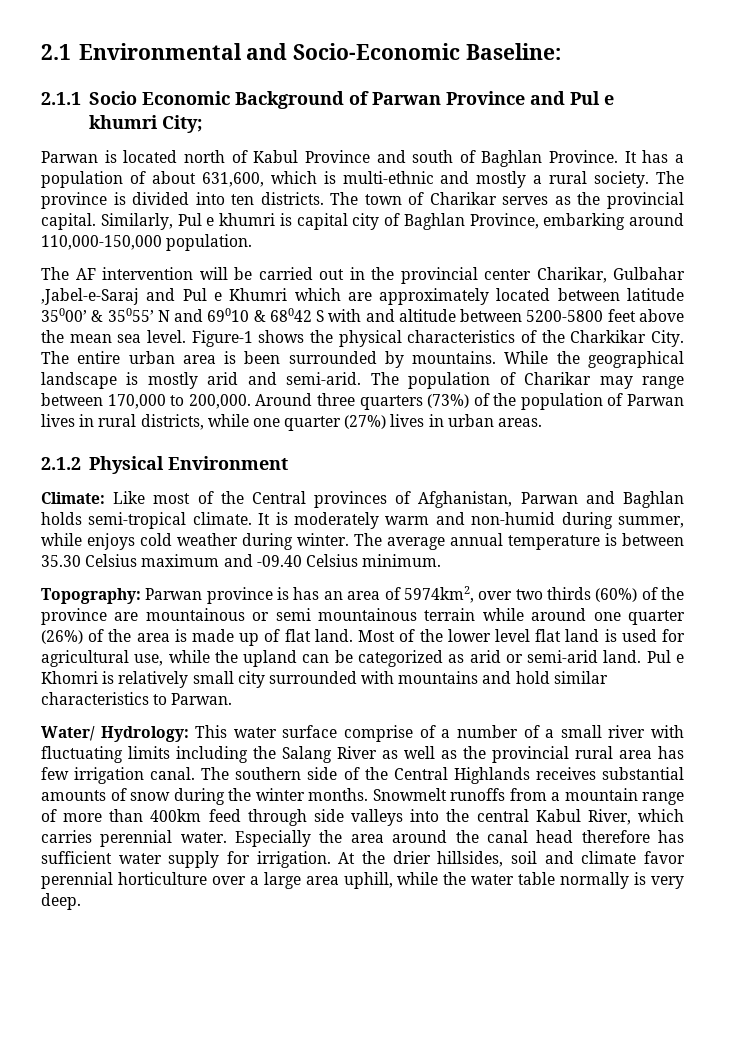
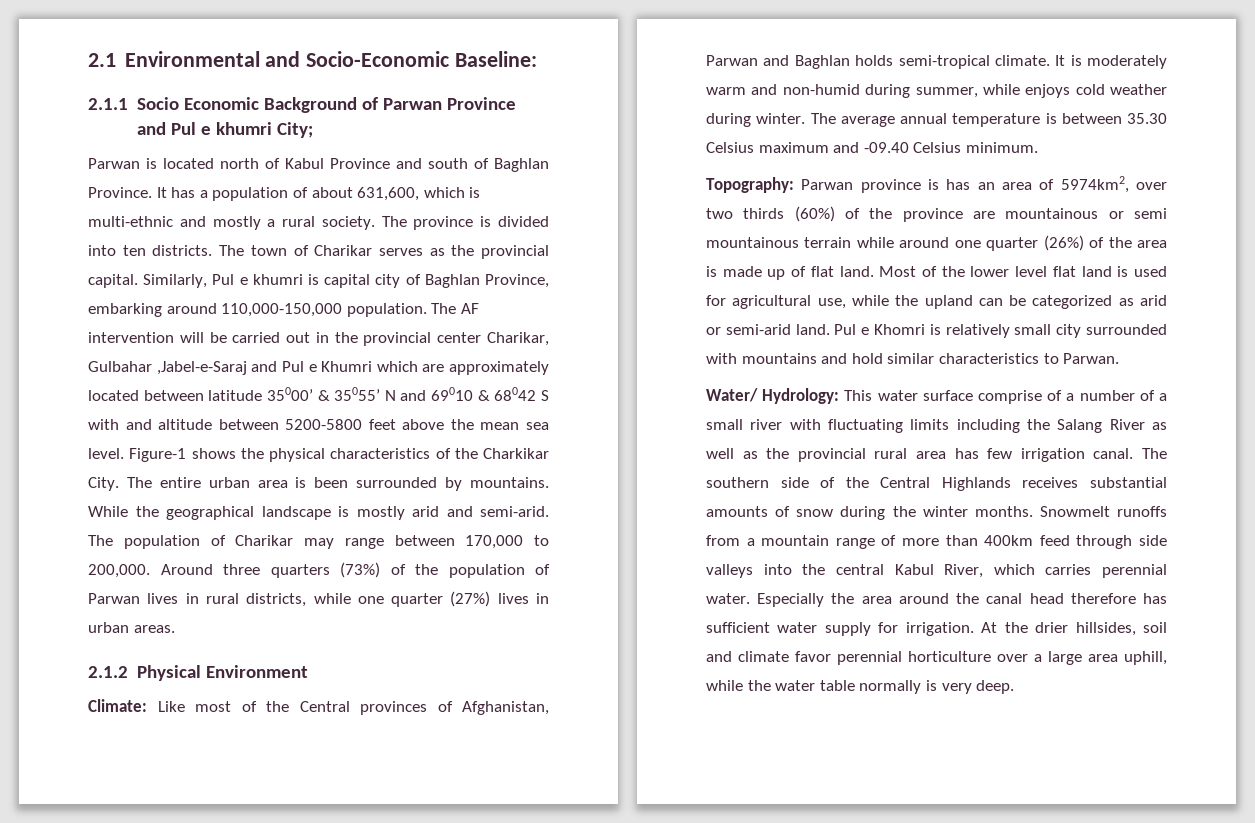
(253, 242) // -> (427, 310) none

